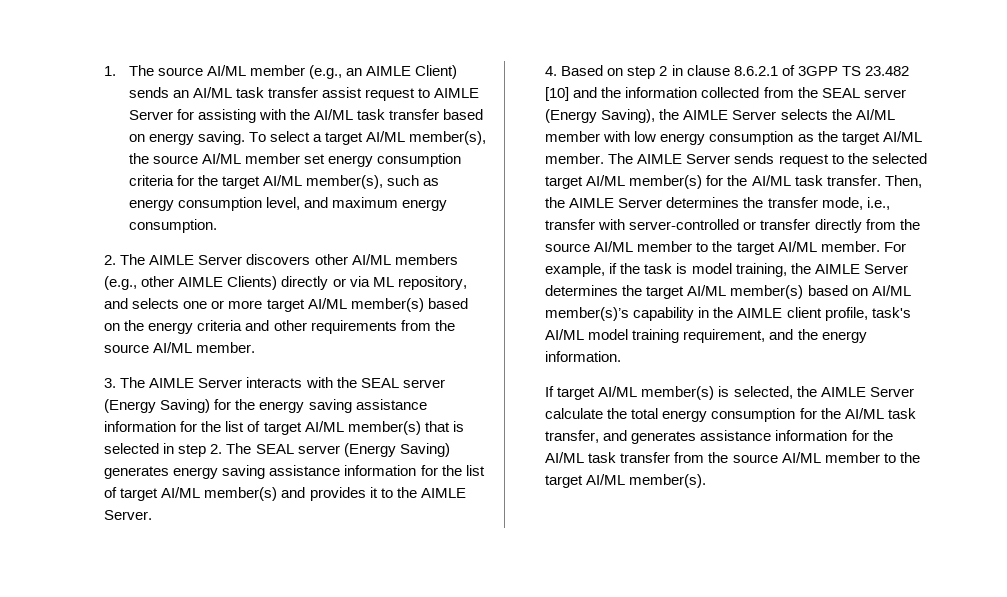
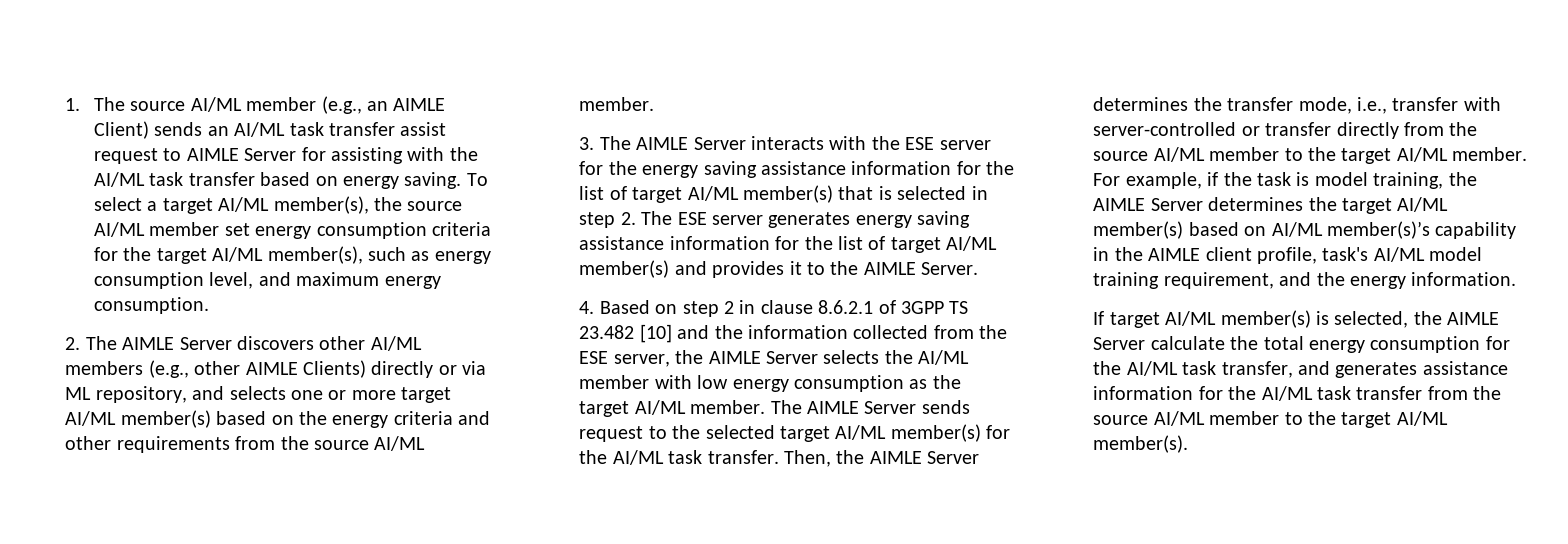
[360,378,445,388] [104,399,211,413] SEAL server (Energy Saving) -> [905,137,991,150] ESE server
[255,443,450,457] SEAL server (Energy Saving) -> [677,212,764,225] ESE server
[821,88,906,98] [545,109,656,123] SEAL server (Energy Saving), -> [579,351,670,367] ESE server,

